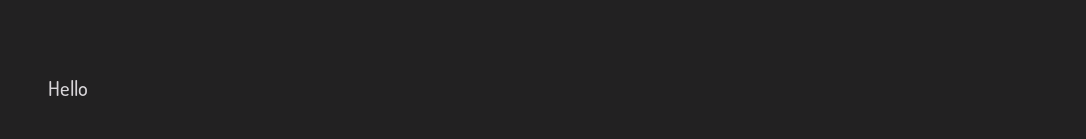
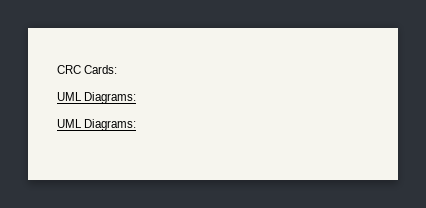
[48,80,88,96] Hello -> [57,65,118,74] [57,92,137,104] [57,119,137,131] CRC Cards: // UML Diagrams: // UML Diagrams:

